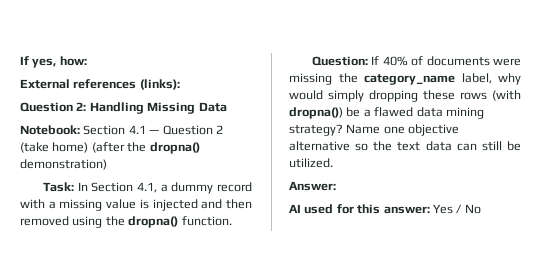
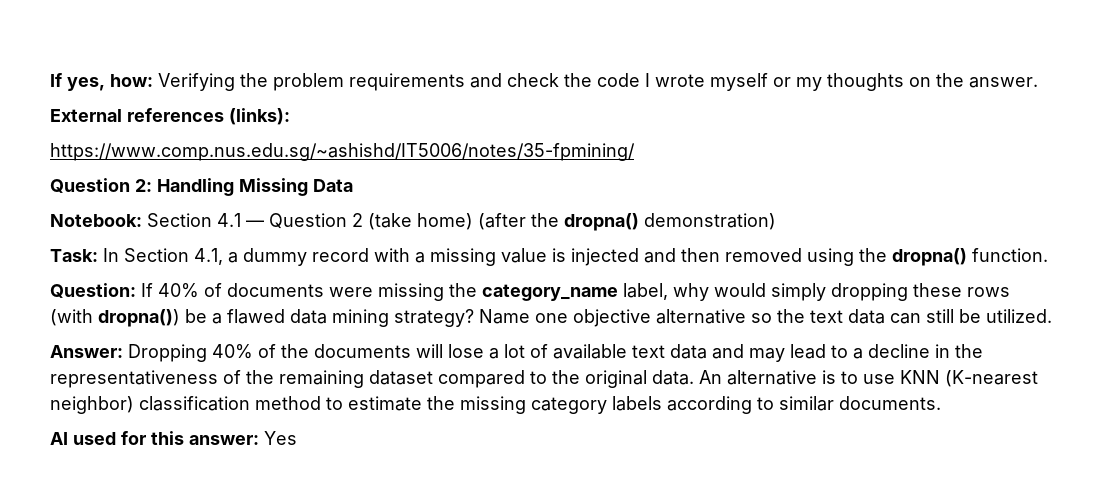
(87, 61) none -> [158,73,1038,91] Verifying the problem requirements and check the code I wrote myself or my thoughts on the answer.
(180, 84) none -> [50,143,635,161] // https://www.comp.nus.edu.sg/~ashishd/IT5006/notes/35-fpmining/
(336, 186) none -> [128,344,983,362] [50,370,1038,388] [50,396,941,414] Dropping 40% of the documents will lose a lot of available text data and may lead to a decline in the representativeness of the remaining dataset compared to the original data. An alternative is to use KNN (K-nearest neighbor) classification method to estimate the missing category labels according to similar documents.
[456,204,481,214] / No -> (297, 438) none

